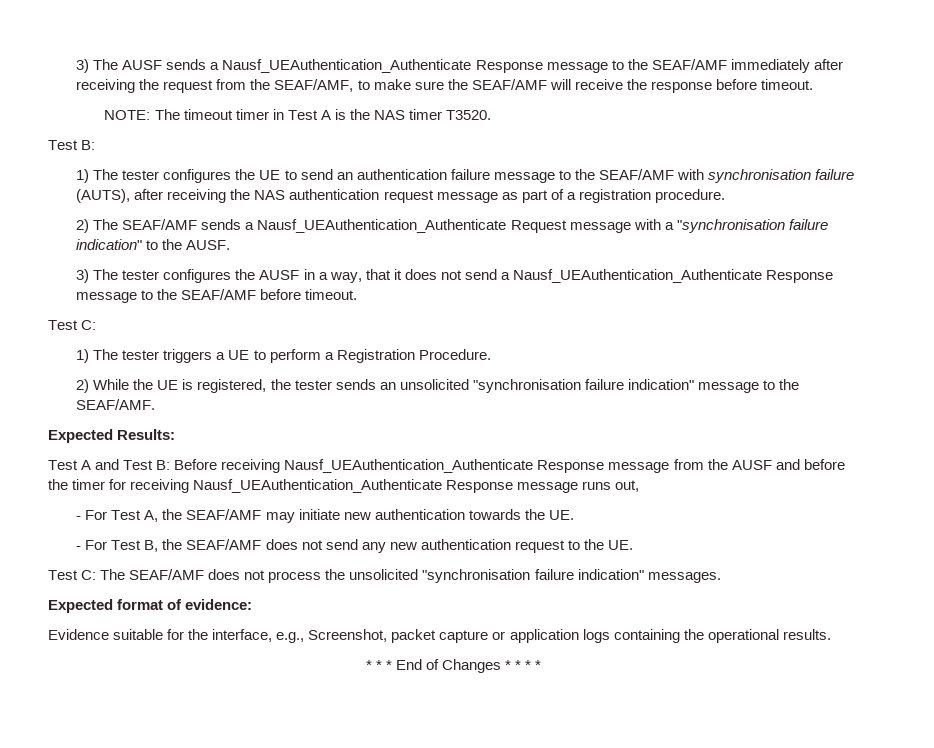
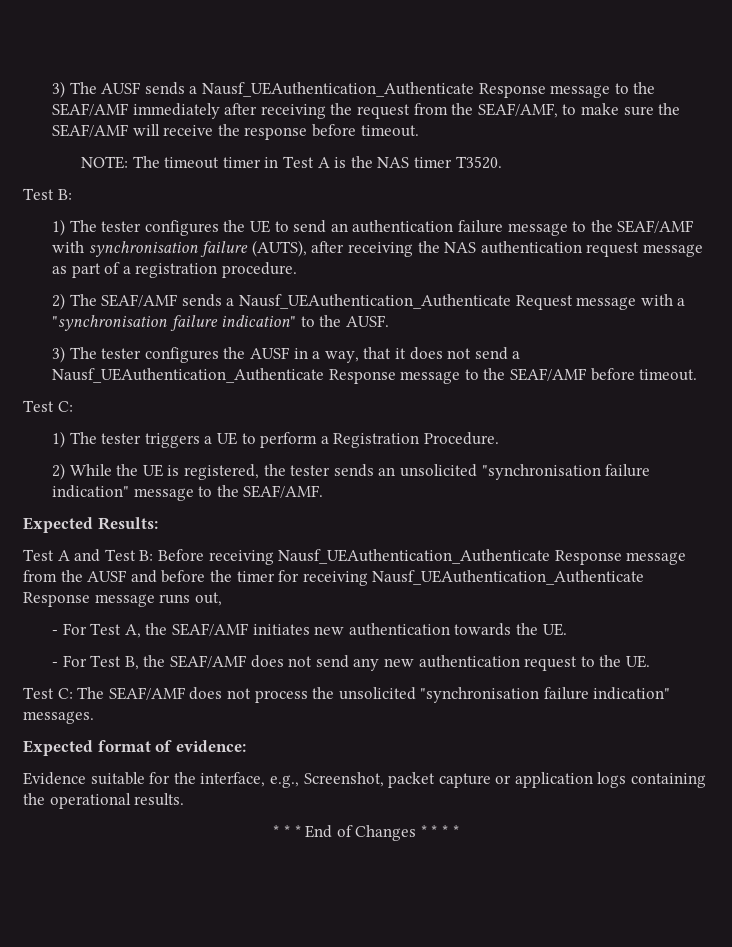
[265,509,340,523] may initiate -> [252,624,310,635] initiates

